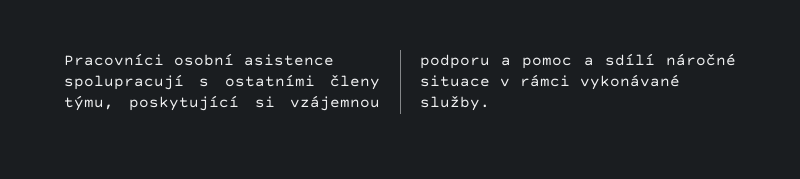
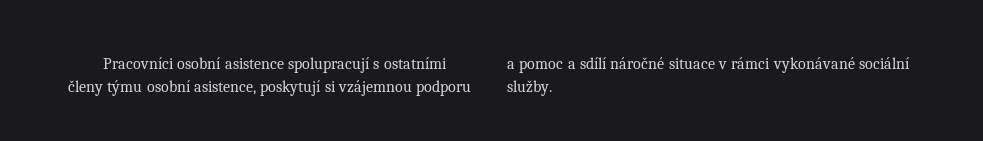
[64,95,240,111] týmu, poskytující -> [107,80,322,96] týmu osobní asistence, poskytují
(680, 82) none -> [858,57,910,69] sociální

